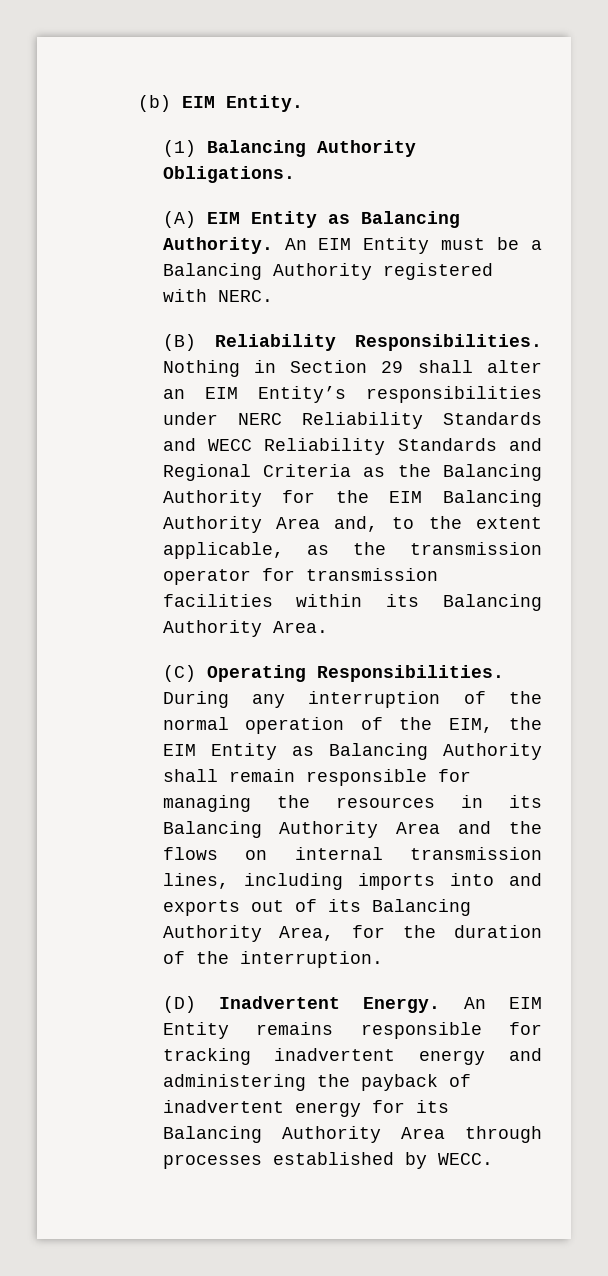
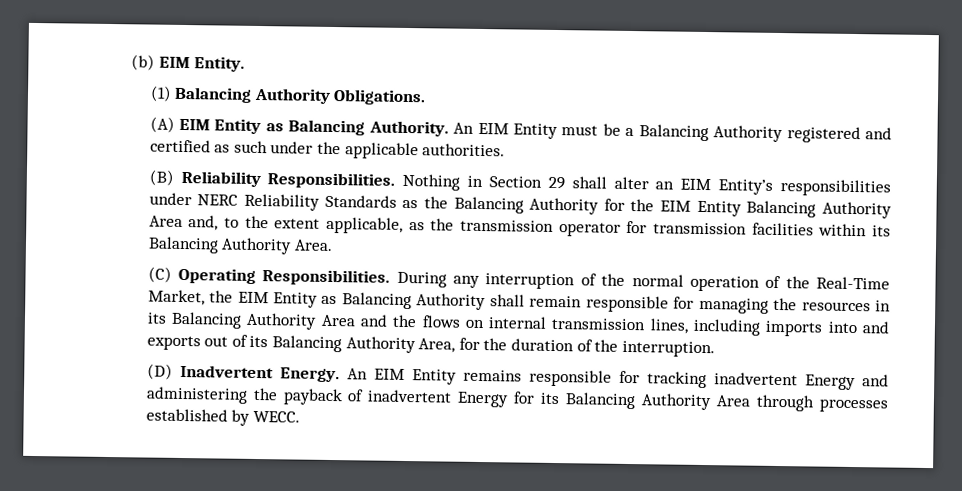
[162,289,273,302] with NERC. -> [864,127,892,140] [149,139,506,160] and certified as such under the applicable authorities.
[162,438,542,455] [162,464,351,481] and WECC Reliability Standards and Regional Criteria -> (397, 201) none
(423, 497) none -> [696,200,742,217] Entity
[448,718,493,733] EIM, -> [816,276,890,290] [147,289,205,306] Real-Time Market,
[419,1050,486,1065] energy -> [804,374,856,391] Energy
[294,1102,361,1117] energy -> [457,391,510,408] Energy

